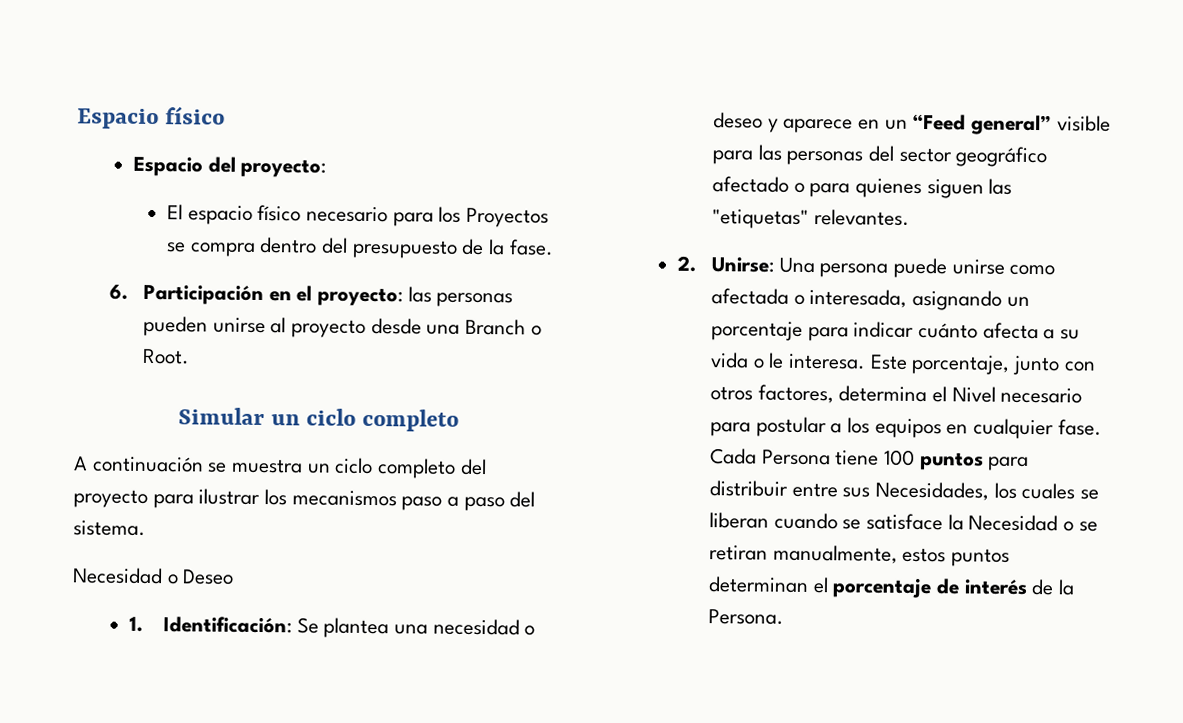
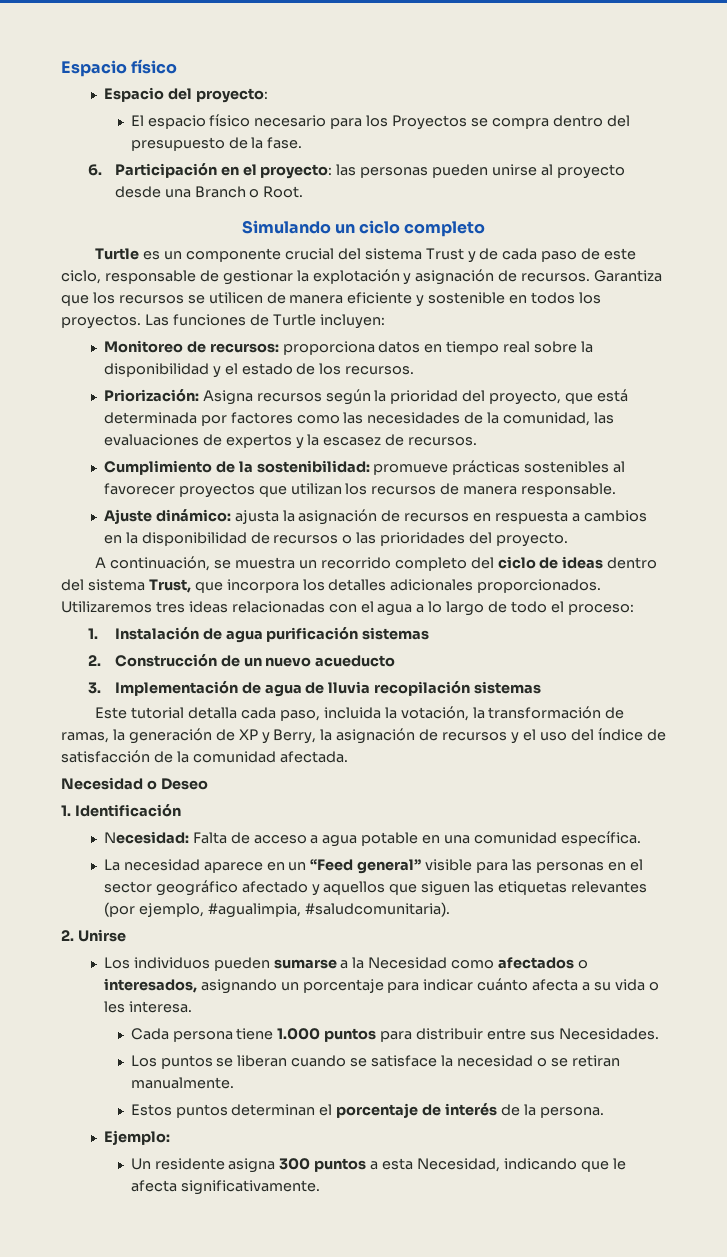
[178,407,459,432] Simular un ciclo completo -> [241,220,486,237] [95,248,637,263] [61,269,663,285] [61,292,601,307] [61,314,385,329] [103,340,594,355] [103,363,415,378] [103,389,629,405] [103,412,615,426] [103,434,478,449] [103,460,626,475] [103,483,617,498] [103,509,647,525] [103,532,569,547] Simulando un ciclo completo // Turtle es un componente crucial del sistema Trust y de cada paso de este ciclo, responsable de gestionar la explotación y asignación de recursos. Garantiza que los recursos se utilicen de manera eficiente y sostenible en todos los proyectos. Las funciones de Turtle incluyen: // Monitoreo de recursos: proporciona datos en tiempo real sobre la disponibilidad y el estado de los recursos. // Priorización: Asigna recursos según la prioridad del proyecto, que está determinada por factores como las necesidades de la comunidad, las evaluaciones de expertos y la escasez de recursos. // Cumplimiento de la sostenibilidad: promueve prácticas sostenibles al favorecer proyectos que utilizan los recursos de manera responsable. // Ajuste dinámico: ajusta la asignación de recursos en respuesta a cambios en la disponibilidad de recursos o las prioridades del proyecto.
[91,456,204,473] continuación -> [110,556,211,571] continuación,
[334,457,374,475] ciclo -> [320,557,391,569] recorrido
[73,488,536,512] [73,520,146,536] [72,567,235,585] [129,616,536,639] [712,112,779,133] proyecto para ilustrar los mecanismos paso a paso del sistema. // Necesidad o Deseo // 1. Identificación: Se plantea una necesidad o deseo y -> [497,556,658,569] [61,579,602,593] [61,601,634,616] [87,627,430,643] [87,654,396,667] [87,681,542,697] [95,706,625,721] [61,728,666,744] [61,750,348,763] [61,777,208,790] [61,804,181,817] [103,831,641,847] [103,859,200,871] ciclo de ideas dentro del sistema Trust, que incorpora los detalles adicionales proporcionados. Utilizaremos tres ideas relacionadas con el agua a lo largo de todo el proceso: // 1. Instalación de agua purificación sistemas // 2. Construcción de un nuevo acueducto // 3. Implementación de agua de lluvia recopilación sistemas // Este tutorial detalla cada paso, incluida la votación, la transformación de ramas, la generación de XP y Berry, la asignación de recursos y el uso del índice de satisfacción de la comunidad afectada. // Necesidad o Deseo // 1. Identificación // Necesidad: Falta de acceso a agua potable en una comunidad específica. // La necesidad
[867,145,894,162] del -> [607,859,643,871] en el
[793,178,1013,199] [711,209,910,229] [677,255,1056,279] [710,288,908,308] o para quienes siguen las "etiquetas" relevantes. // 2. Unirse: Una persona puede unirse como afectada o interesada, -> [311,881,648,896] [103,902,450,918] [61,929,126,942] [103,957,589,971] [103,978,197,993] y aquellos que siguen las etiquetas relevantes (por ejemplo, #agualimpia, #saludcomunitaria). // 2. Unirse // Los individuos pueden sumarse a la Necesidad como afectados o interesados,
[768,352,785,369] le -> [103,1001,125,1013] les
[869,354,1096,376] [709,384,1083,404] [709,416,1102,440] [709,448,915,466] Este porcentaje, junto con otros factores, determina el Nivel necesario para postular a los equipos en cualquier fase. Cada Persona tiene 100 -> [130,1028,321,1042] // Cada persona tiene 1.000
[874,481,1076,501] Necesidades, los cuales -> [558,1028,659,1040] [130,1055,213,1069] Necesidades. // Los puntos
[968,514,1059,532] Necesidad -> [456,1055,533,1067] necesidad
[772,544,947,564] manualmente, estos -> [130,1077,234,1089] [130,1104,172,1116] manualmente. // Estos
[707,609,784,625] Persona. -> [539,1107,604,1118] [103,1130,170,1145] [130,1158,626,1173] [130,1180,320,1195] persona. // Ejemplo: // Un residente asigna 300 puntos a esta Necesidad, indicando que le afecta significativamente.

